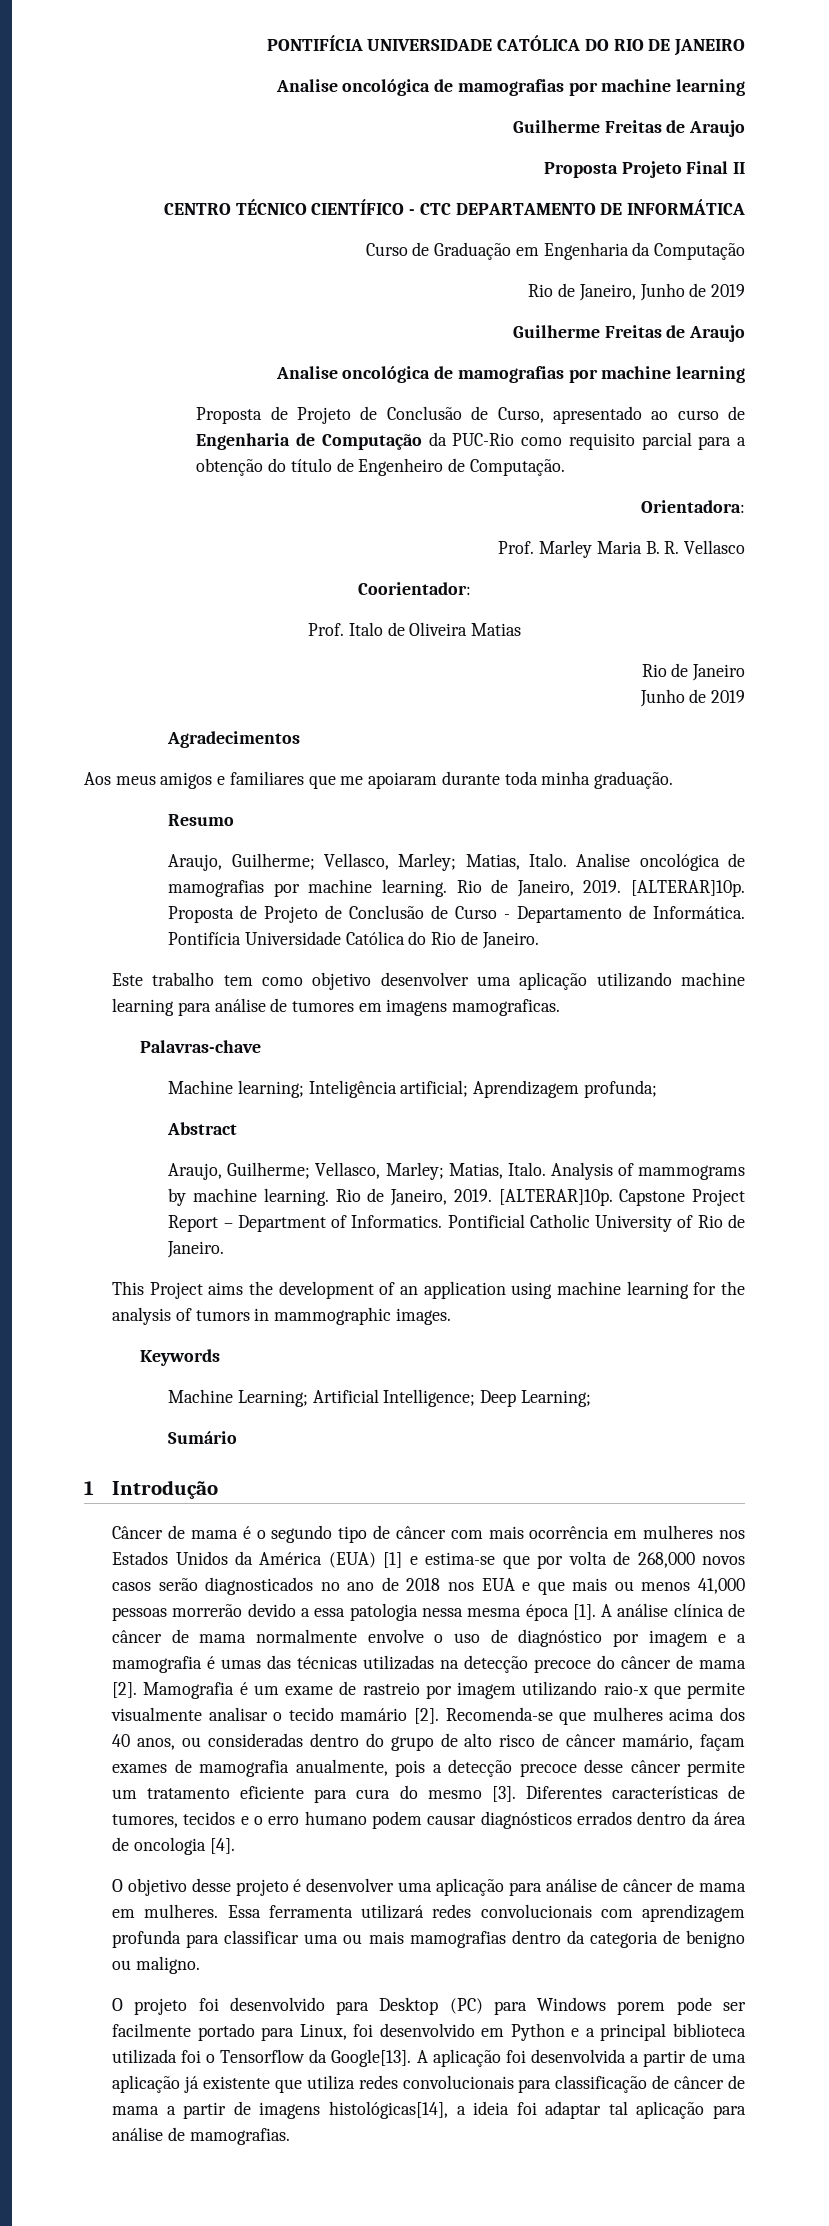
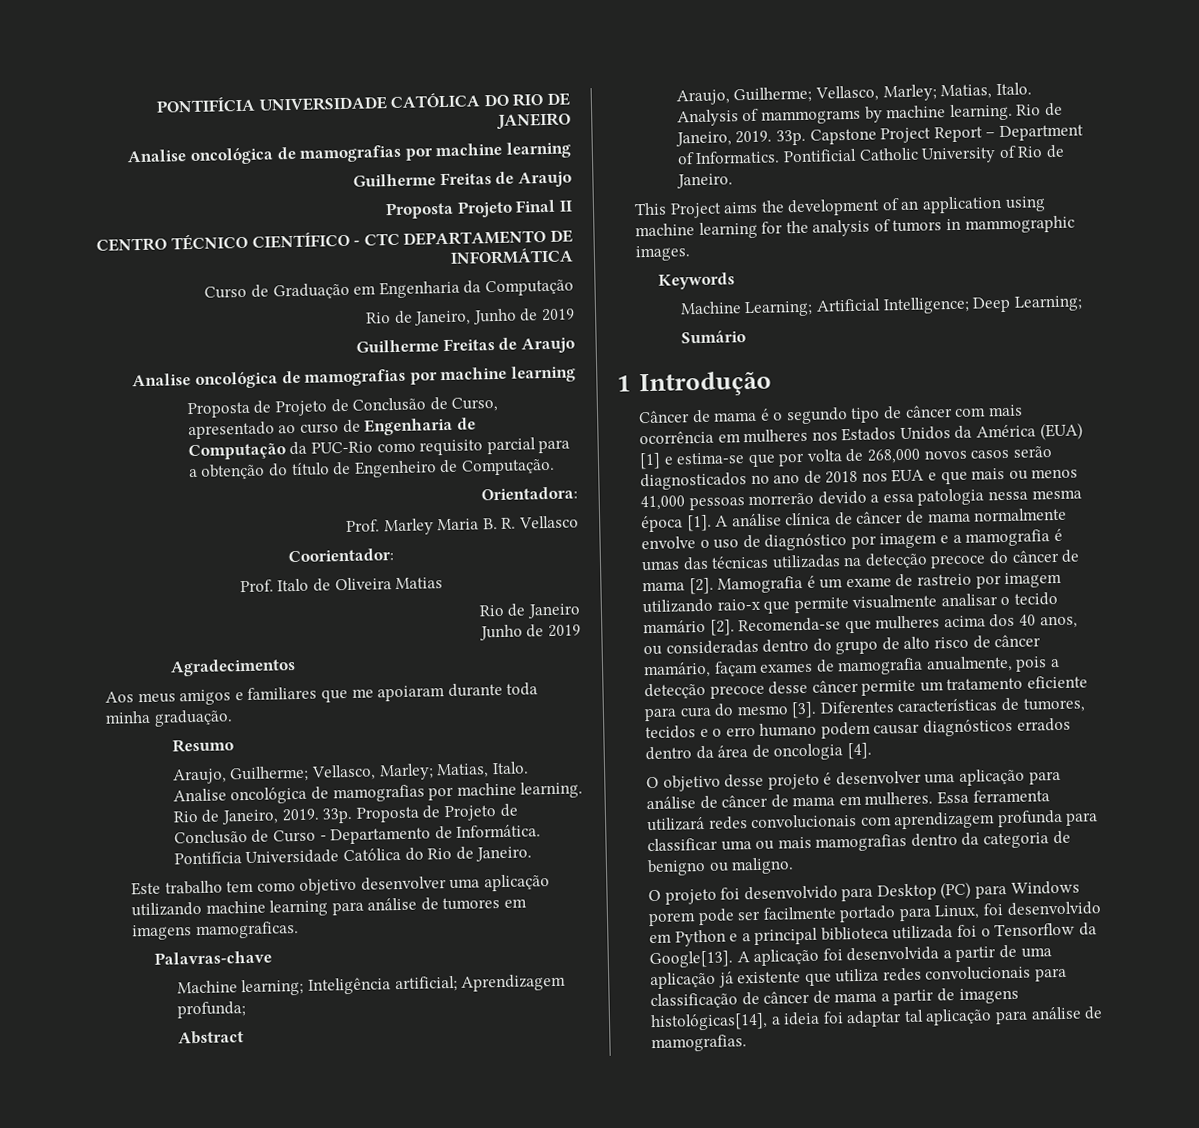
[631,880,746,897] [ALTERAR]10p. -> [322,807,354,824] 33p.
[498,1189,613,1206] [ALTERAR]10p. -> [775,129,806,146] 33p.

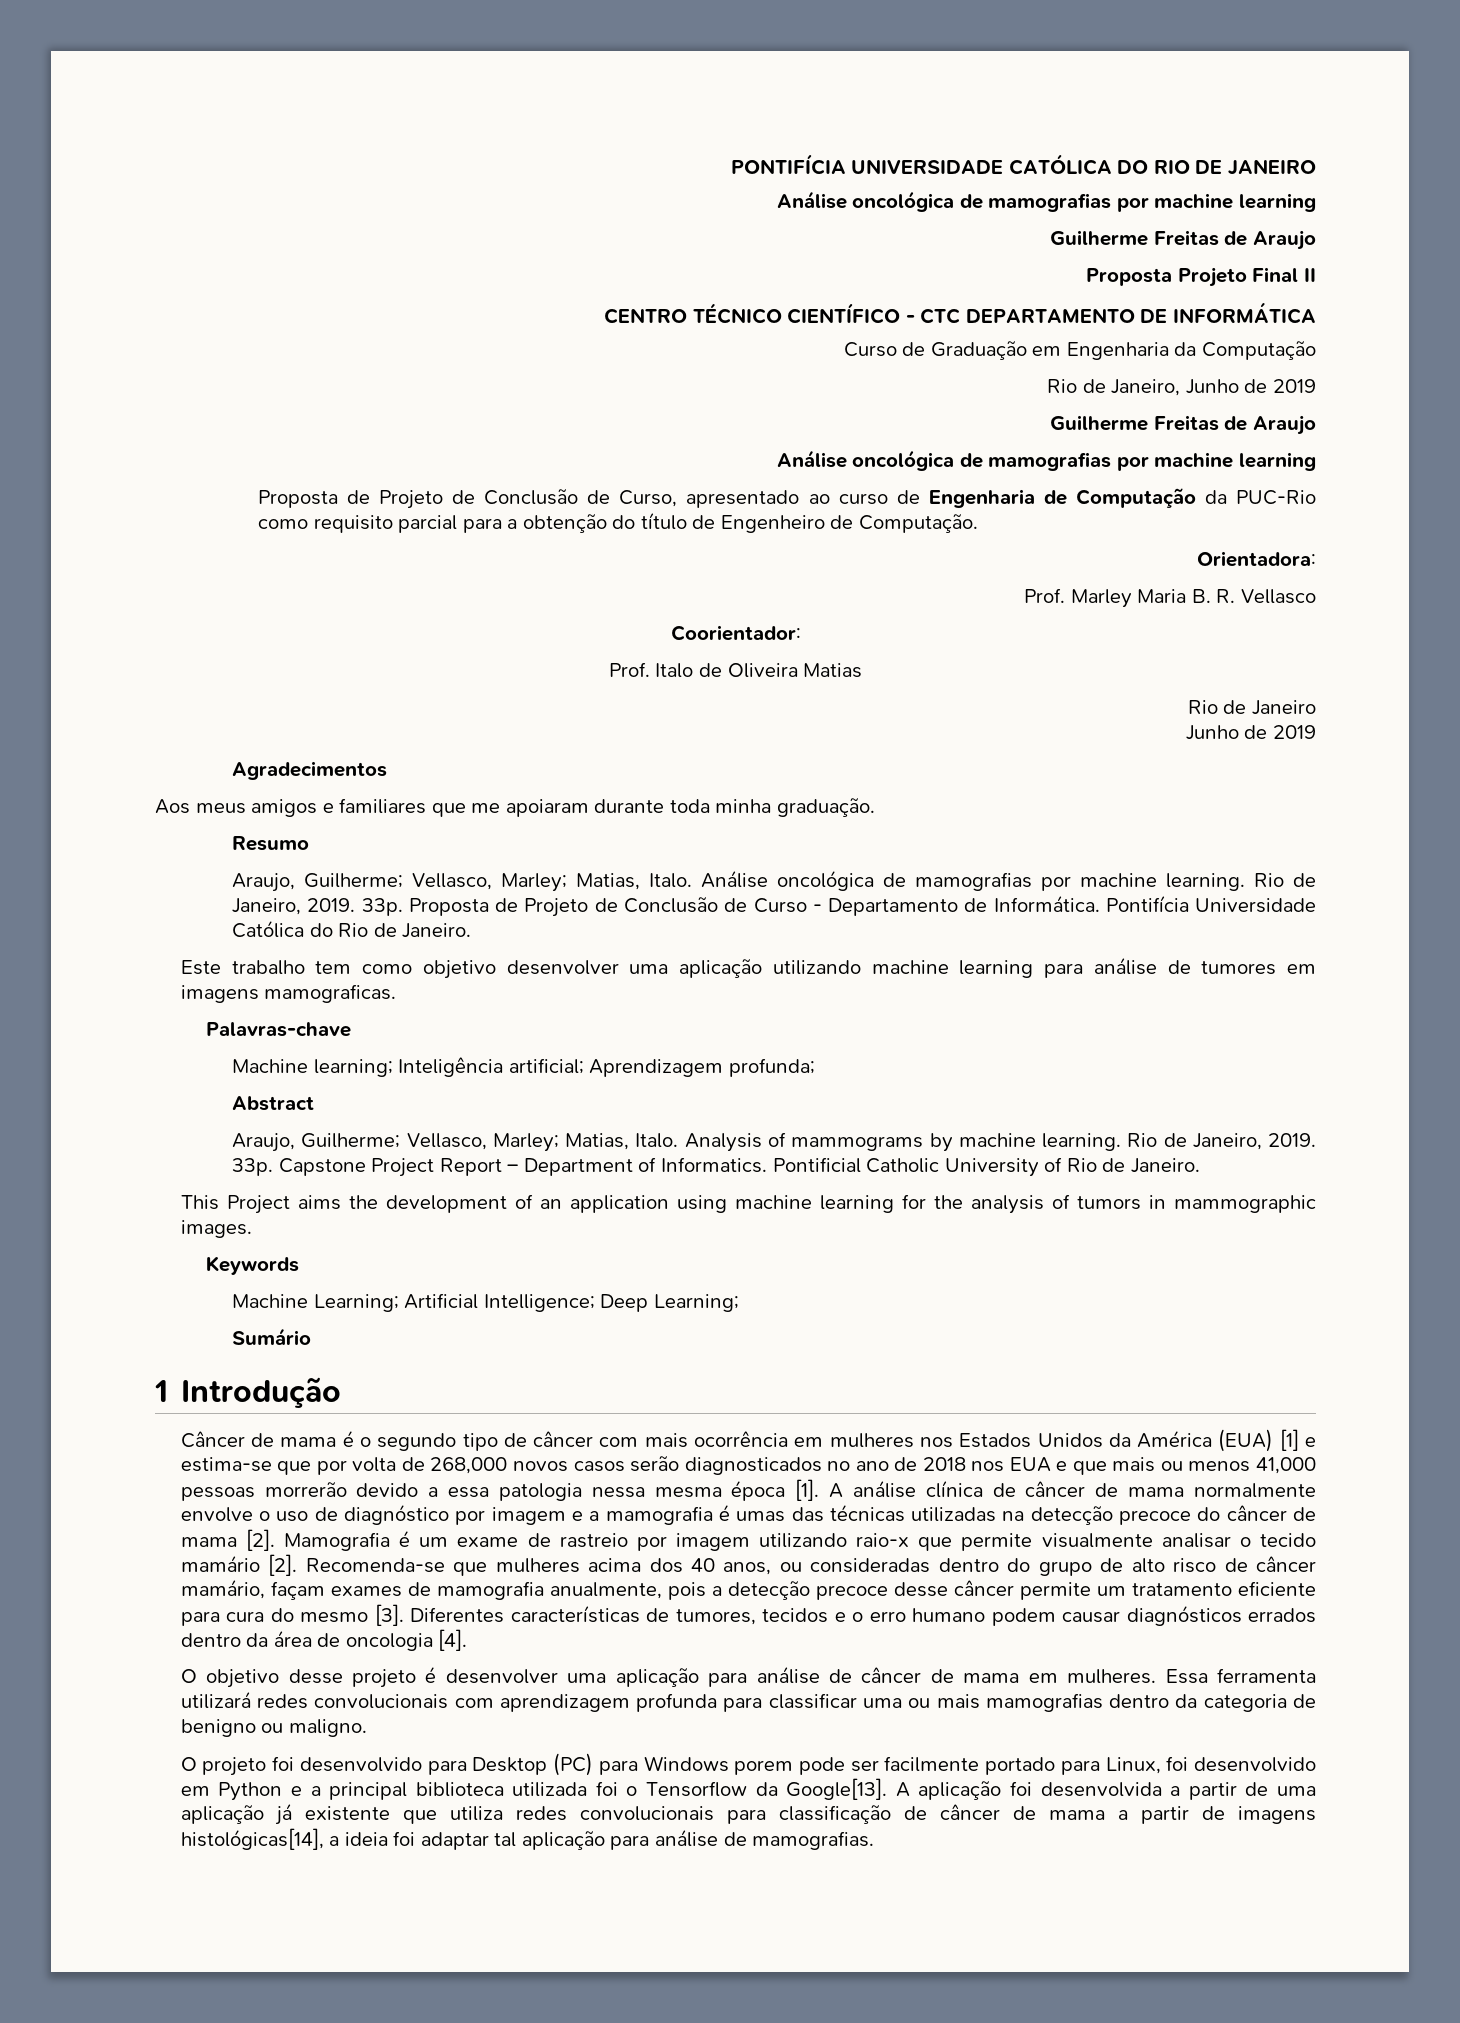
[127,149,187,163] Analise -> [776,191,847,209] Análise
[132,373,192,387] Analise -> [776,450,847,468] Análise
[172,788,227,802] Analise -> [701,870,769,888] Análise

